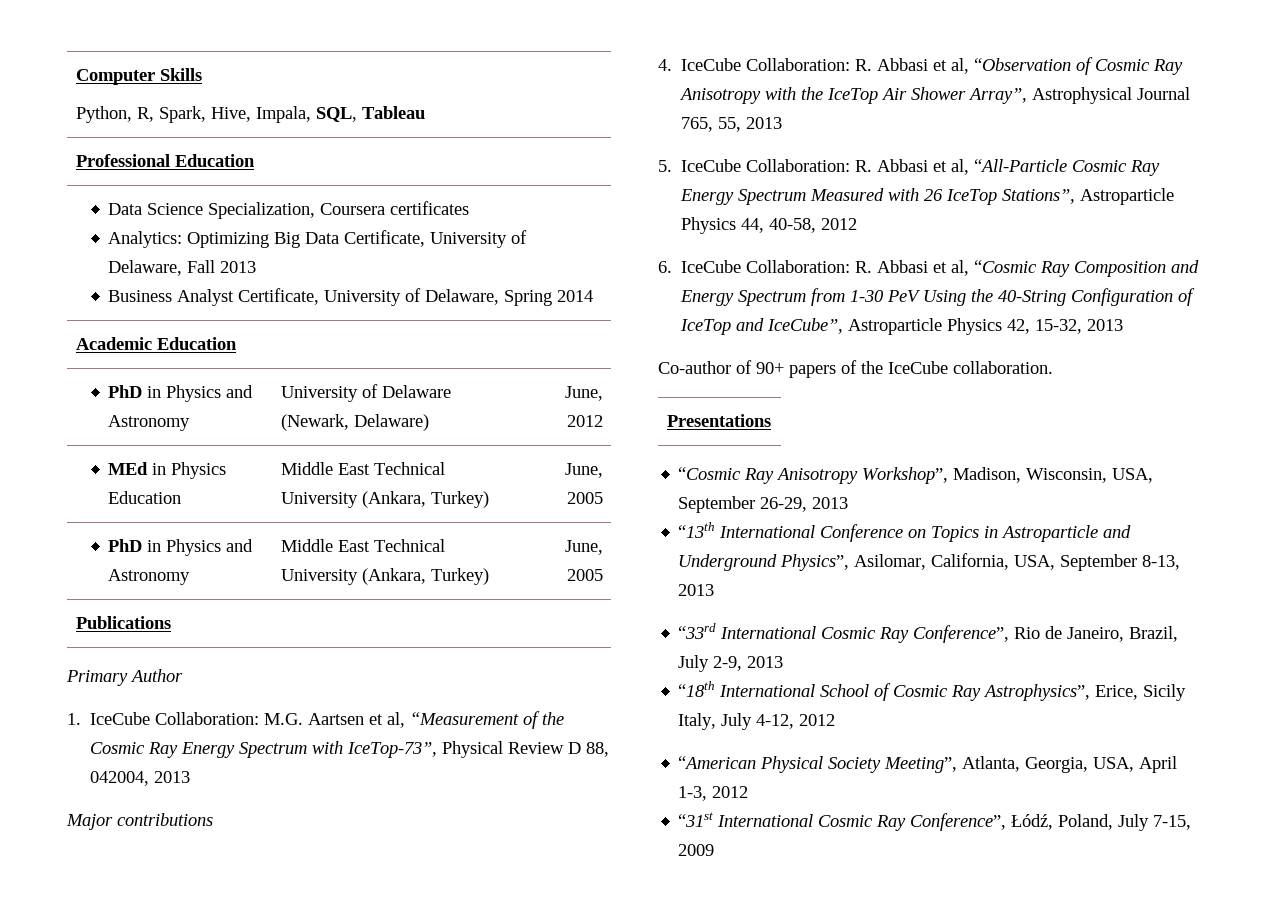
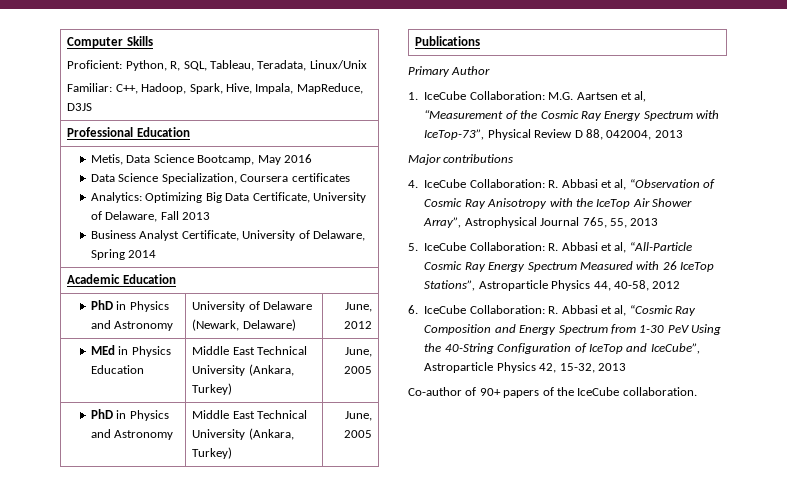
(202, 74) none -> [67,60,123,69] Proficient:
(154, 114) none -> [183,60,367,71] [67,83,187,94] SQL, Tableau, Teradata, Linux/Unix // Familiar: C++, Hadoop,
[315,106,425,122] SQL, Tableau -> [296,83,363,94] [67,103,93,111] MapReduce, D3JS
(255, 160) none -> [91,154,312,165] Metis, Data Science Bootcamp, May 2016 //
[666,414,771,427] [678,467,1154,484] [678,496,849,513] [678,522,1132,542] [678,553,1181,571] [678,584,715,596] [678,623,1179,643] [678,655,784,672] [678,681,1187,701] [678,713,836,730] [678,756,1178,773] [678,786,749,801] [678,812,1192,831] [678,844,715,856] // Presentations // “Cosmic Ray Anisotropy Workshop”, Madison, Wisconsin, USA, September 26-29, 2013 // “13th International Conference on Topics in Astroparticle and Underground Physics”, Asilomar, California, USA, September 8-13, 2013 // “33rd International Cosmic Ray Conference”, Rio de Janeiro, Brazil, July 2-9, 2013 // “18th International School of Cosmic Ray Astrophysics”, Erice, Sicily Italy, July 4-12, 2012 // “American Physical Society Meeting”, Atlanta, Georgia, USA, April 1-3, 2012 // “31st International Cosmic Ray Conference”, Łódź, Poland, July 7-15, 2009 -> (697, 391) none

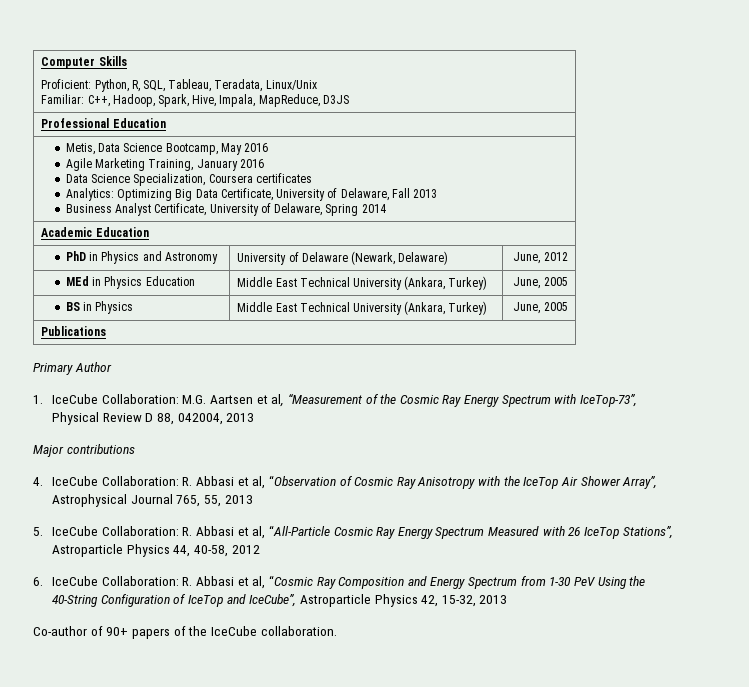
(312, 158) none -> [65,158,264,171] // Agile Marketing Training, January 2016
[91,409,169,421] [91,429,174,440] PhD in Physics and Astronomy -> [65,301,134,314] BS in Physics

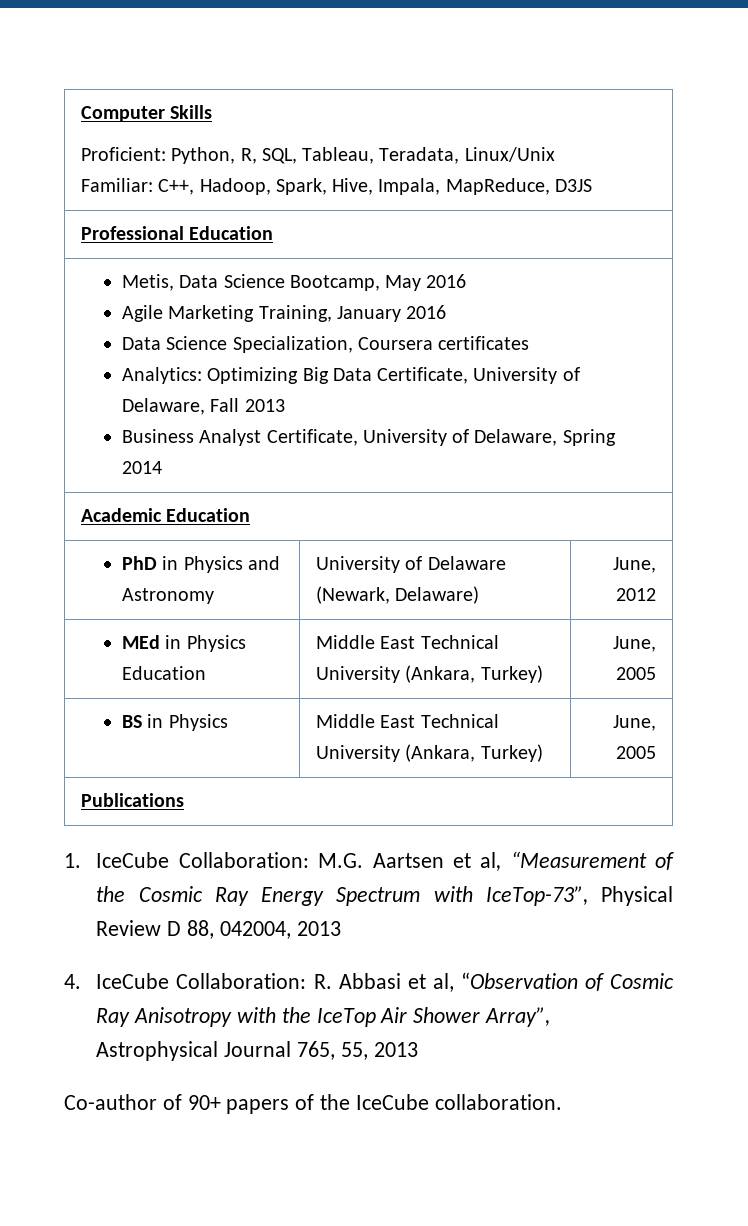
[33,362,112,375] // Primary Author -> (185, 800) none
[33,444,135,457] // Major contributions -> (341, 928) none
[33,525,673,539] [52,544,260,557] [33,575,646,589] [52,594,508,607] // 5. IceCube Collaboration: R. Abbasi et al, “All-Particle Cosmic Ray Energy Spectrum Measured with 26 IceTop Stations”, Astroparticle Physics 44, 40-58, 2012 // 6. IceCube Collaboration: R. Abbasi et al, “Cosmic Ray Composition and Energy Spectrum from 1-30 PeV Using the 40-String Configuration of IceTop and IceCube”, Astroparticle Physics 42, 15-32, 2013 -> (418, 1049) none

